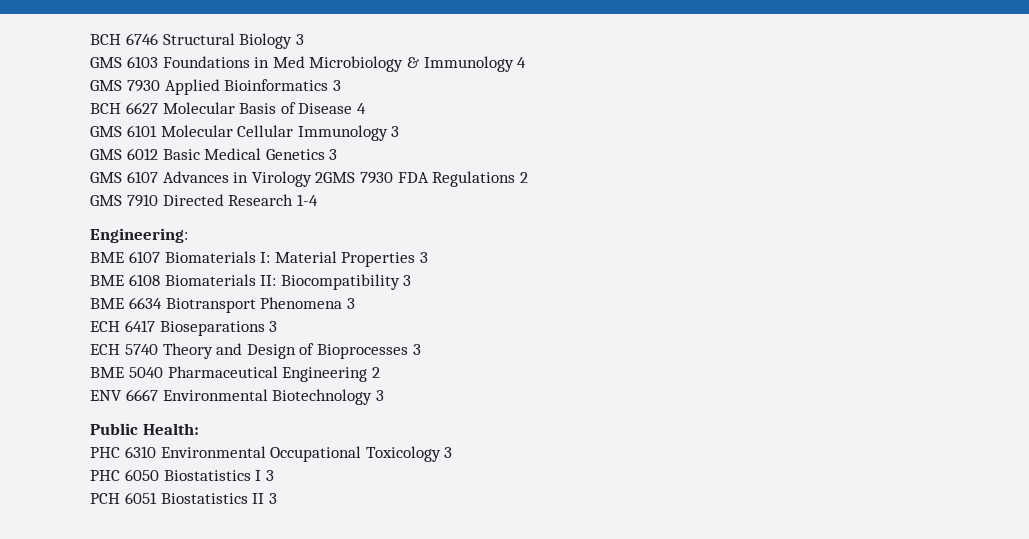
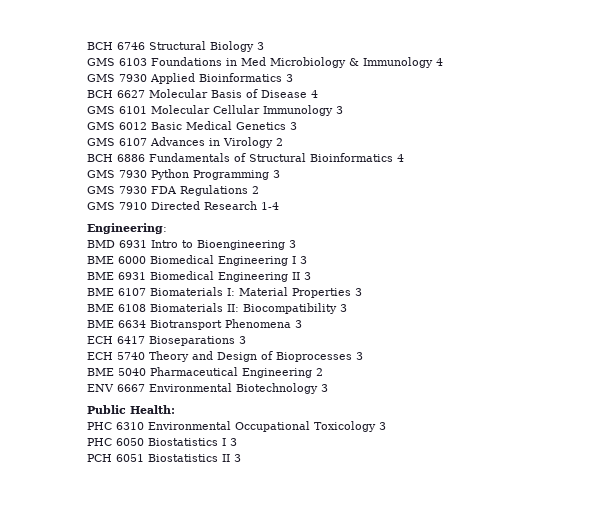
[315,172,356,183] 2GMS -> [276,138,284,146] [87,153,405,162] [87,169,281,180] [87,186,116,194] 2 // BCH 6886 Fundamentals of Structural Bioinformatics 4 // GMS 7930 Python Programming 3 // GMS
(189, 235) none -> [87,240,297,250] [87,255,308,266] [87,271,312,282] // BMD 6931 Intro to Bioengineering 3 // BME 6000 Biomedical Engineering I 3 // BME 6931 Biomedical Engineering II 3

